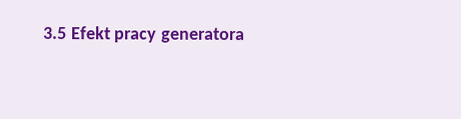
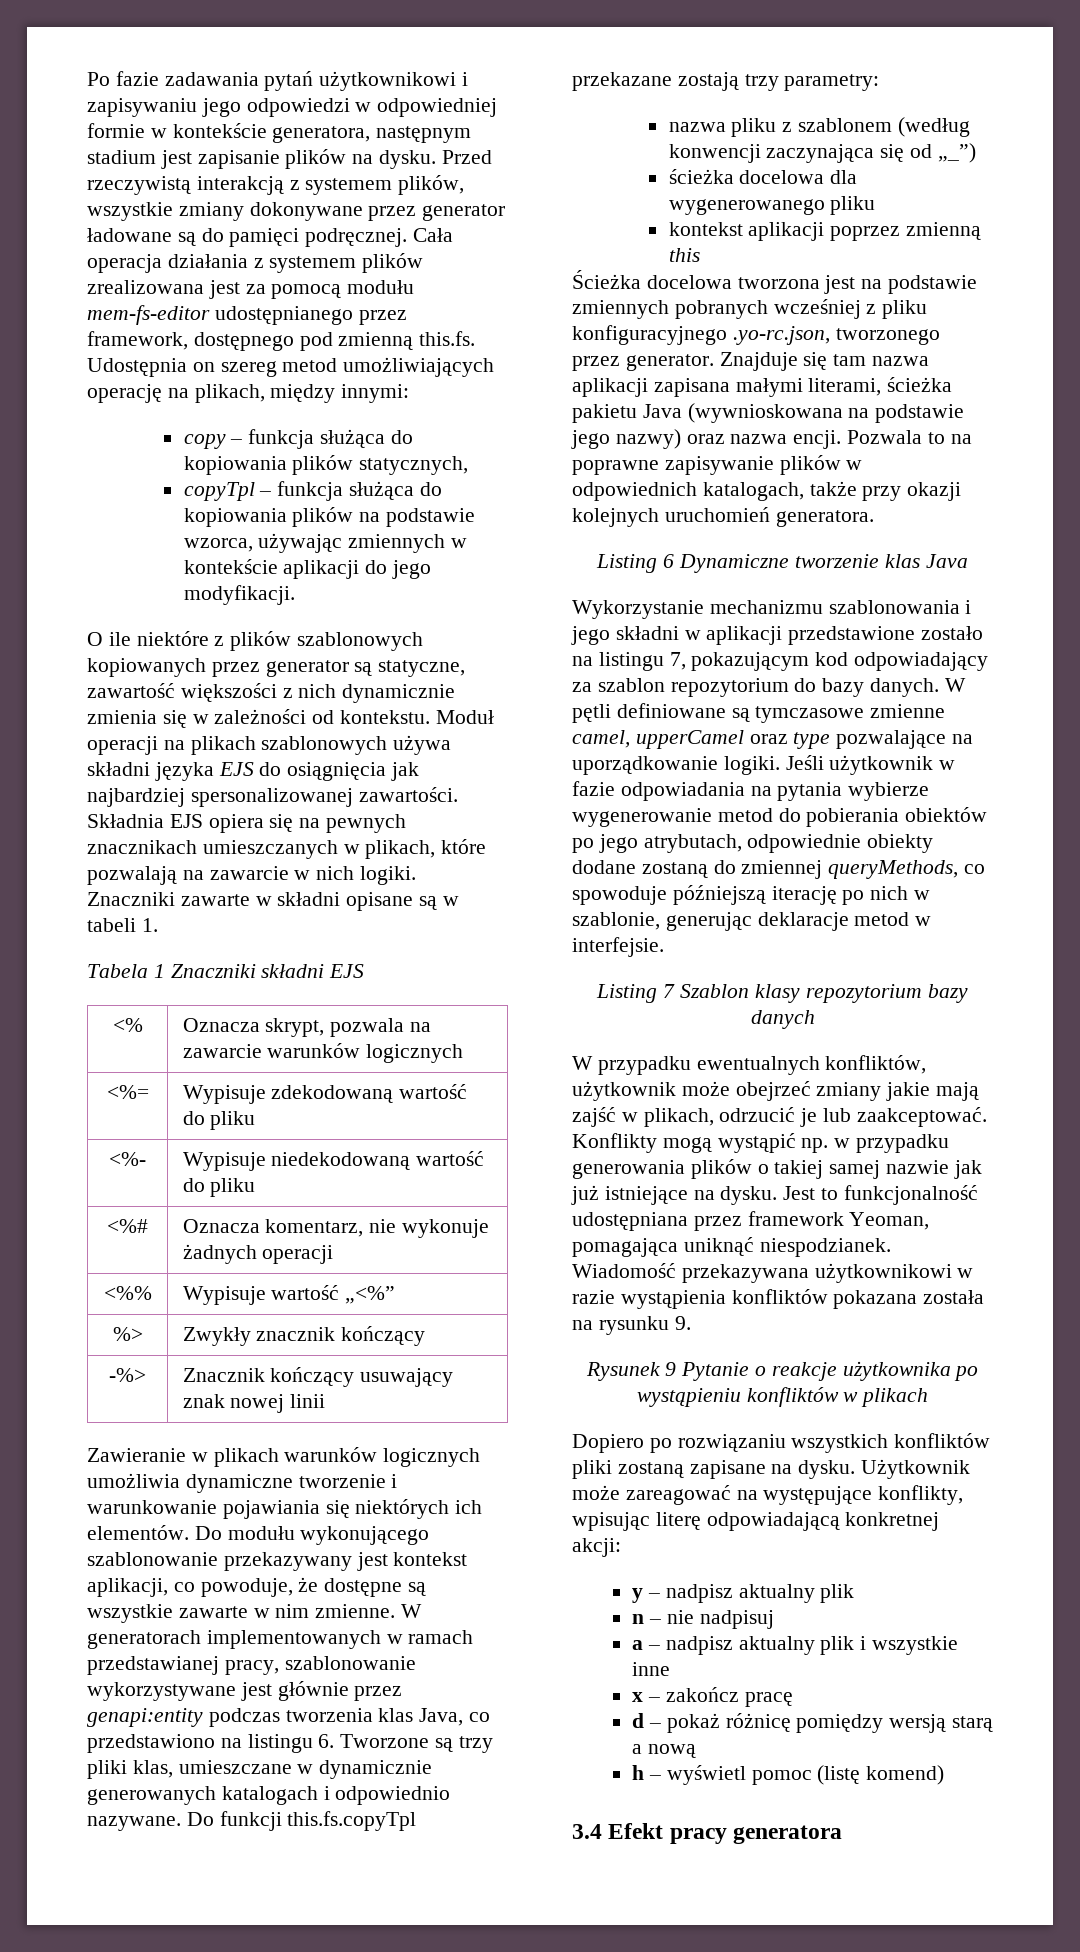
[43,26,67,40] 3.5 -> [87,71,469,91] [87,98,498,117] [87,123,472,143] [87,149,492,169] [87,175,465,195] [87,202,506,221] [87,228,454,247] [87,253,424,273] [87,280,415,299] [87,305,407,325] [87,331,476,351] [87,357,495,377] [87,384,410,403] [183,429,413,449] [183,455,469,475] [183,481,442,501] [183,507,476,527] [183,533,468,553] [183,559,432,579] [183,585,295,605] [87,631,424,651] [87,658,466,677] [87,683,456,703] [87,709,494,728] [87,735,452,755] [87,762,420,781] [87,787,458,807] [87,814,407,833] [87,839,487,859] [87,866,417,885] [87,892,459,911] [87,918,158,932] [87,964,365,978] [112,1018,143,1032] [182,1018,432,1037] [182,1043,464,1063] [106,1085,149,1099] [182,1084,468,1104] [182,1111,256,1130] [109,1152,146,1166] [182,1151,485,1171] [182,1178,256,1197] [107,1219,148,1233] [182,1219,490,1238] [182,1244,334,1264] [103,1286,152,1300] [182,1285,396,1305] [112,1327,143,1341] [182,1326,426,1346] [109,1368,146,1382] [182,1367,454,1387] [182,1394,326,1413] [87,1447,481,1467] [87,1473,398,1493] [87,1499,483,1519] [87,1525,430,1545] [87,1552,468,1571] [87,1577,427,1597] [87,1604,423,1623] [87,1630,474,1649] [87,1656,416,1675] [87,1681,403,1701] [87,1708,491,1727] [87,1734,493,1753] [87,1760,433,1779] [87,1786,451,1805] [87,1811,417,1831] [572,72,880,91] [668,117,970,137] [668,143,976,163] [668,169,858,184] [668,196,876,215] [668,222,982,241] [668,248,700,262] [572,270,978,294] [572,299,928,319] [572,325,940,345] [572,352,930,371] [572,377,953,397] [572,403,965,423] [571,429,972,449] [572,455,863,475] [572,481,962,501] [572,507,874,527] [596,554,968,573] [572,600,972,619] [571,626,984,645] [572,652,989,671] [572,678,966,697] [572,703,946,723] [572,730,974,749] [572,755,956,775] [572,781,930,801] [572,807,988,827] [572,834,934,853] [572,860,986,879] [572,885,931,905] [572,912,932,931] [572,937,664,957] [596,984,968,1003] [750,1010,815,1029] [572,1055,927,1075] [572,1081,980,1101] [572,1107,987,1127] [572,1133,950,1153] [572,1159,982,1179] [571,1185,978,1205] [572,1211,930,1231] [572,1237,891,1257] [572,1263,974,1283] [572,1289,985,1309] [572,1316,691,1335] [585,1361,979,1381] [636,1387,929,1407] [572,1433,991,1453] [572,1459,971,1479] [572,1485,964,1505] [572,1512,940,1531] [572,1538,621,1557] [632,1584,855,1603] [632,1610,774,1629] [632,1636,958,1655] [632,1662,671,1676] [632,1687,793,1707] [632,1713,993,1733] [632,1744,696,1758] [632,1765,945,1785] [572,1824,602,1839] Po fazie zadawania pytań użytkownikowi i zapisywaniu jego odpowiedzi w odpowiedniej formie w kontekście generatora, następnym stadium jest zapisanie plików na dysku. Przed rzeczywistą interakcją z systemem plików, wszystkie zmiany dokonywane przez generator ładowane są do pamięci podręcznej. Cała operacja działania z systemem plików zrealizowana jest za pomocą modułu mem-fs-editor udostępnianego przez framework, dostępnego pod zmienną this.fs. Udostępnia on szereg metod umożliwiających operację na plikach, między innymi: // copy – funkcja służąca do kopiowania plików statycznych, // copyTpl – funkcja służąca do kopiowania plików na podstawie wzorca, używając zmiennych w kontekście aplikacji do jego modyfikacji. // O ile niektóre z plików szablonowych kopiowanych przez generator są statyczne, zawartość większości z nich dynamicznie zmienia się w zależności od kontekstu. Moduł operacji na plikach szablonowych używa składni języka EJS do osiągnięcia jak najbardziej spersonalizowanej zawartości. Składnia EJS opiera się na pewnych znacznikach umieszczanych w plikach, które pozwalają na zawarcie w nich logiki. Znaczniki zawarte w składni opisane są w tabeli 1. // Tabela 1 Znaczniki składni EJS // <% | Oznacza skrypt, pozwala na zawarcie warunków logicznych // <%= | Wypisuje zdekodowaną wartość do pliku // <%- | Wypisuje niedekodowaną wartość do pliku // <%# | Oznacza komentarz, nie wykonuje żadnych operacji // <%% | Wypisuje wartość „<%” // %> | Zwykły znacznik kończący // -%> | Znacznik kończący usuwający znak nowej linii // Zawieranie w plikach warunków logicznych umożliwia dynamiczne tworzenie i warunkowanie pojawiania się niektórych ich elementów. Do modułu wykonującego szablonowanie przekazywany jest kontekst aplikacji, co powoduje, że dostępne są wszystkie zawarte w nim zmienne. W generatorach implementowanych w ramach przedstawianej pracy, szablonowanie wykorzystywane jest głównie przez genapi:entity podczas tworzenia klas Java, co przedstawiono na listingu 6. Tworzone są trzy pliki klas, umieszczane w dynamicznie generowanych katalogach i odpowiednio nazywane. Do funkcji this.fs.copyTpl przekazane zostają trzy parametry: // nazwa pliku z szablonem (według konwencji zaczynająca się od „_”) // ścieżka docelowa dla wygenerowanego pliku // kontekst aplikacji poprzez zmienną this // Ścieżka docelowa tworzona jest na podstawie zmiennych pobranych wcześniej z pliku konfiguracyjnego .yo-rc.json, tworzonego przez generator. Znajduje się tam nazwa aplikacji zapisana małymi literami, ścieżka pakietu Java (wywnioskowana na podstawie jego nazwy) oraz nazwa encji. Pozwala to na poprawne zapisywanie plików w odpowiednich katalogach, także przy okazji kolejnych uruchomień generatora. // Listing 6 Dynamiczne tworzenie klas Java // Wykorzystanie mechanizmu szablonowania i jego składni w aplikacji przedstawione zostało na listingu 7, pokazującym kod odpowiadający za szablon repozytorium do bazy danych. W pętli definiowane są tymczasowe zmienne camel, upperCamel oraz type pozwalające na uporządkowanie logiki. Jeśli użytkownik w fazie odpowiadania na pytania wybierze wygenerowanie metod do pobierania obiektów po jego atrybutach, odpowiednie obiekty dodane zostaną do zmiennej queryMethods, co spowoduje późniejszą iterację po nich w szablonie, generując deklaracje metod w interfejsie. // Listing 7 Szablon klasy repozytorium bazy danych // W przypadku ewentualnych konfliktów, użytkownik może obejrzeć zmiany jakie mają zajść w plikach, odrzucić je lub zaakceptować. Konflikty mogą wystąpić np. w przypadku generowania plików o takiej samej nazwie jak już istniejące na dysku. Jest to funkcjonalność udostępniana przez framework Yeoman, pomagająca uniknąć niespodzianek. Wiadomość przekazywana użytkownikowi w razie wystąpienia konfliktów pokazana została na rysunku 9. // Rysunek 9 Pytanie o reakcje użytkownika po wystąpieniu konfliktów w plikach // Dopiero po rozwiązaniu wszystkich konfliktów pliki zostaną zapisane na dysku. Użytkownik może zareagować na występujące konflikty, wpisując literę odpowiadającą konkretnej akcji: // y – nadpisz aktualny plik // n – nie nadpisuj // a – nadpisz aktualny plik i wszystkie inne // x – zakończ pracę // d – pokaż różnicę pomiędzy wersją starą a nową // h – wyświetl pomoc (listę komend) // 3.4

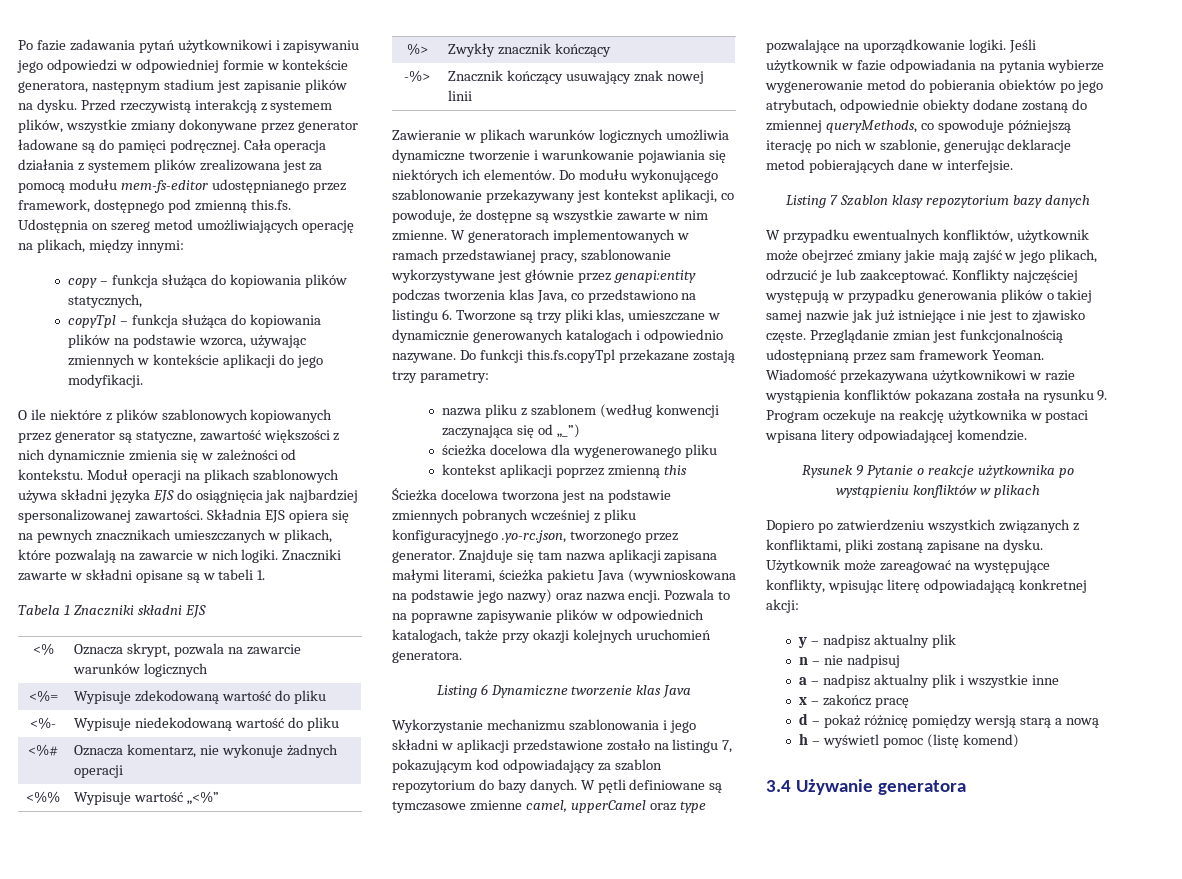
(910, 919) none -> [808,159,928,173] pobierających dane
(638, 1117) none -> [1019,250,1046,263] jego
[662,1133,829,1153] mogą wystąpić np. -> [1012,270,1078,283] [765,290,829,303] najczęściej występują
[693,1185,978,1205] [572,1211,930,1231] [572,1237,891,1257] na dysku. Jest to funkcjonalność udostępniana przez framework Yeoman, pomagająca uniknąć niespodzianek. -> [959,309,1086,323] [766,329,1063,343] [766,349,1044,363] i nie jest to zjawisko częste. Przeglądanie zmian jest funkcjonalnością udostępnianą przez sam framework Yeoman.
(691, 1323) none -> [766,409,1089,423] [765,429,1027,443] Program oczekuje na reakcję użytkownika w postaci wpisana litery odpowiadającej komendzie.
[677,1433,991,1453] rozwiązaniu wszystkich konfliktów -> [836,519,1079,533] [766,539,841,553] zatwierdzeniu wszystkich związanych z konfliktami,
[608,1823,727,1844] Efekt pracy -> [796,779,874,795] Używanie

